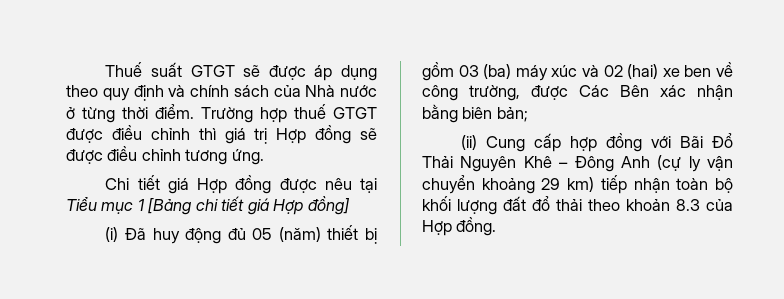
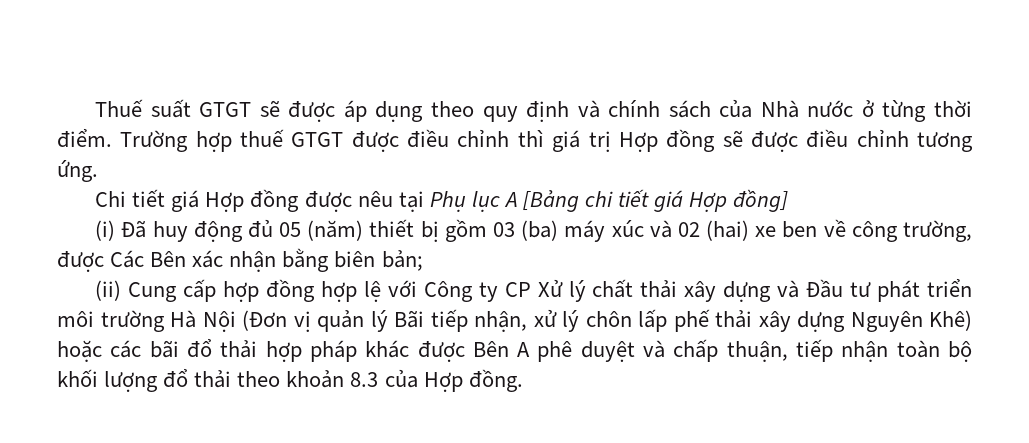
[66,197,145,214] Tiểu mục 1 -> [429,191,517,212] Phụ lục A
[651,133,733,148] [422,155,733,172] [422,175,595,194] với Bãi Đổ Thải Nguyên Khê – Đông Anh (cự ly vận chuyển khoảng 29 km) -> [320,278,972,302] [57,309,972,332] [57,338,788,362] hợp lệ với Công ty CP Xử lý chất thải xây dựng và Đầu tư phát triển môi trường Hà Nội (Đơn vị quản lý Bãi tiếp nhận, xử lý chôn lấp phế thải xây dựng Nguyên Khê) hoặc các bãi đổ thải hợp pháp khác được Bên A phê duyệt và chấp thuận,
[503,196,526,211] đất -> (159, 381) none

